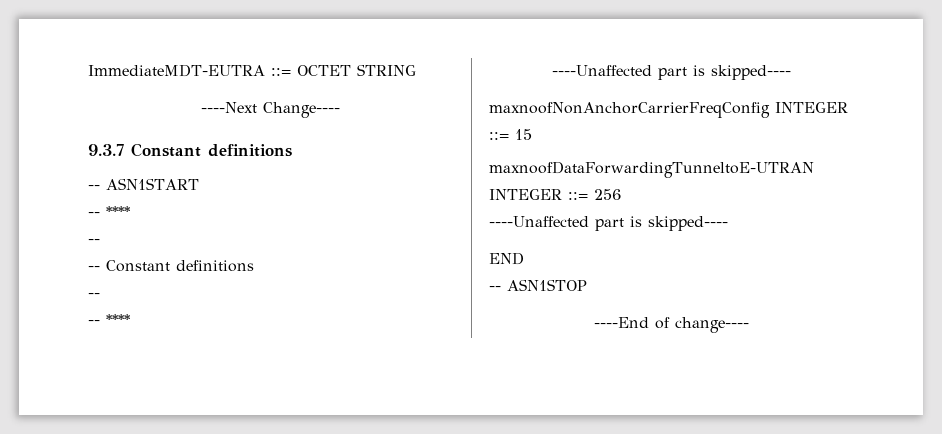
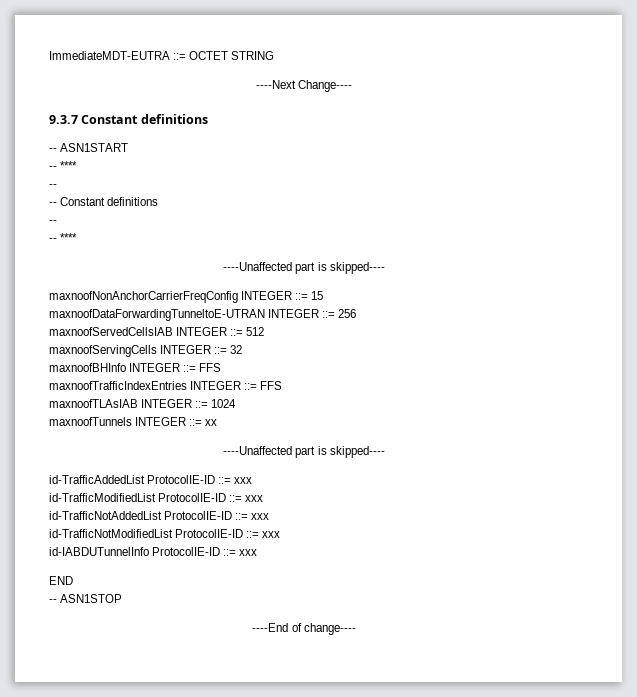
[489,216,728,231] ----Unaffected part is skipped---- -> [49,327,265,336] [49,345,243,357] [49,363,222,372] [49,381,283,390] [49,399,237,408] [49,417,218,426] [223,446,385,458] [49,475,253,484] [49,493,264,502] [49,511,270,520] [49,529,281,538] [49,547,258,556] maxnoofServedCellsIAB INTEGER ::= 512 // maxnoofServingCells INTEGER ::= 32 // maxnoofBHInfo INTEGER ::= FFS // maxnoofTrafficIndexEntries INTEGER ::= FFS // maxnoofTLAsIAB INTEGER ::= 1024 // maxnoofTunnels INTEGER ::= xx // ----Unaffected part is skipped---- // id-TrafficAddedList ProtocolIE-ID ::= xxx // id-TrafficModifiedList ProtocolIE-ID ::= xxx // id-TrafficNotAddedList ProtocolIE-ID ::= xxx // id-TrafficNotModifiedList ProtocolIE-ID ::= xxx // id-IABDUTunnelInfo ProtocolIE-ID ::= xxx

